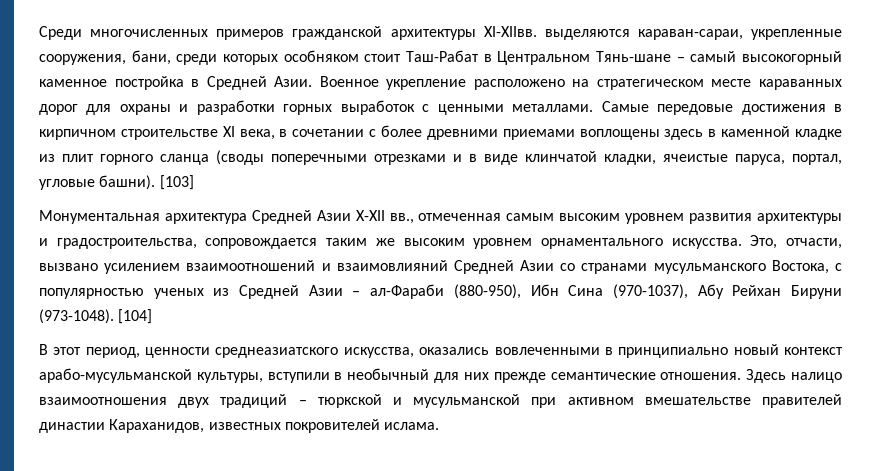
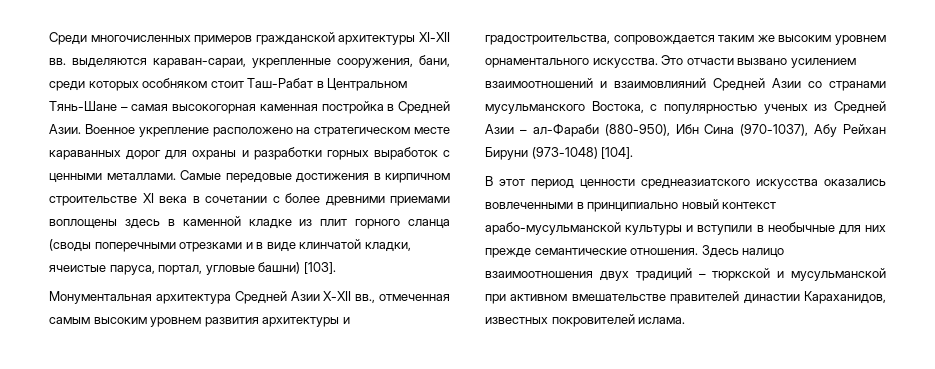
[483,26,537,37] ХI-ХIIвв. -> [419,32,450,42] [49,58,66,65] ХI-ХII вв.
[596,51,842,65] [39,79,107,87] Тянь-шане – самый высокогорный каменное -> [49,101,318,114] Тянь-Шане – самая высокогорная каменная
[239,129,275,140] века, -> [159,196,187,203] века
[99,175,194,190] башни). [103] -> [258,262,336,274] башни) [103].
[750,235,843,249] Это, отчасти, -> [661,55,734,65] Это отчасти
[39,309,153,324] (973-1048). [104] -> [531,147,634,159] (973-1048) [104].
[85,347,140,358] период, -> [531,179,574,189] период
[343,347,414,358] искусства, -> [756,179,818,189] искусства
[196,372,263,383] культуры, -> [625,225,694,235] культуры и
[347,368,430,380] необычный -> [767,222,835,232] необычные

